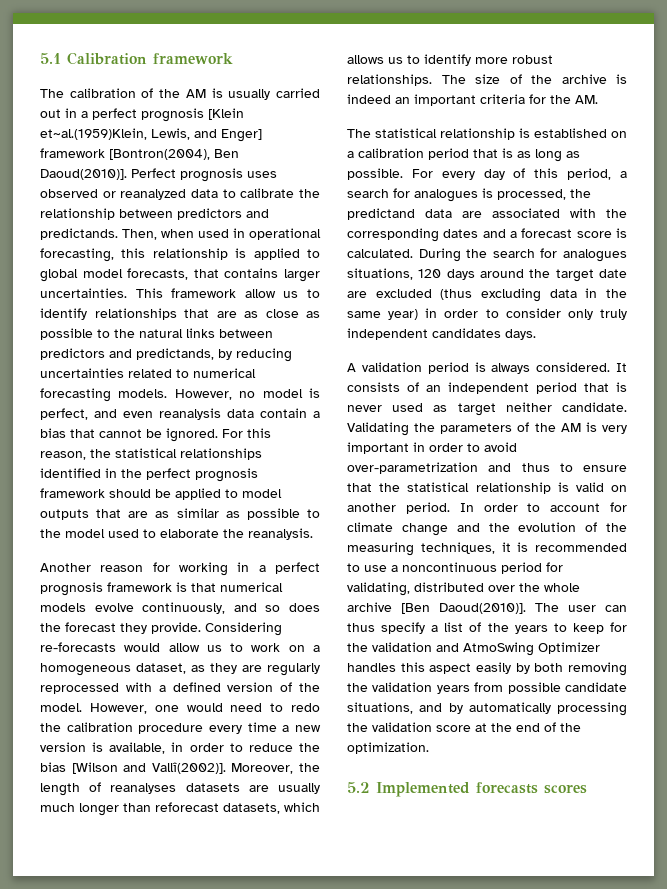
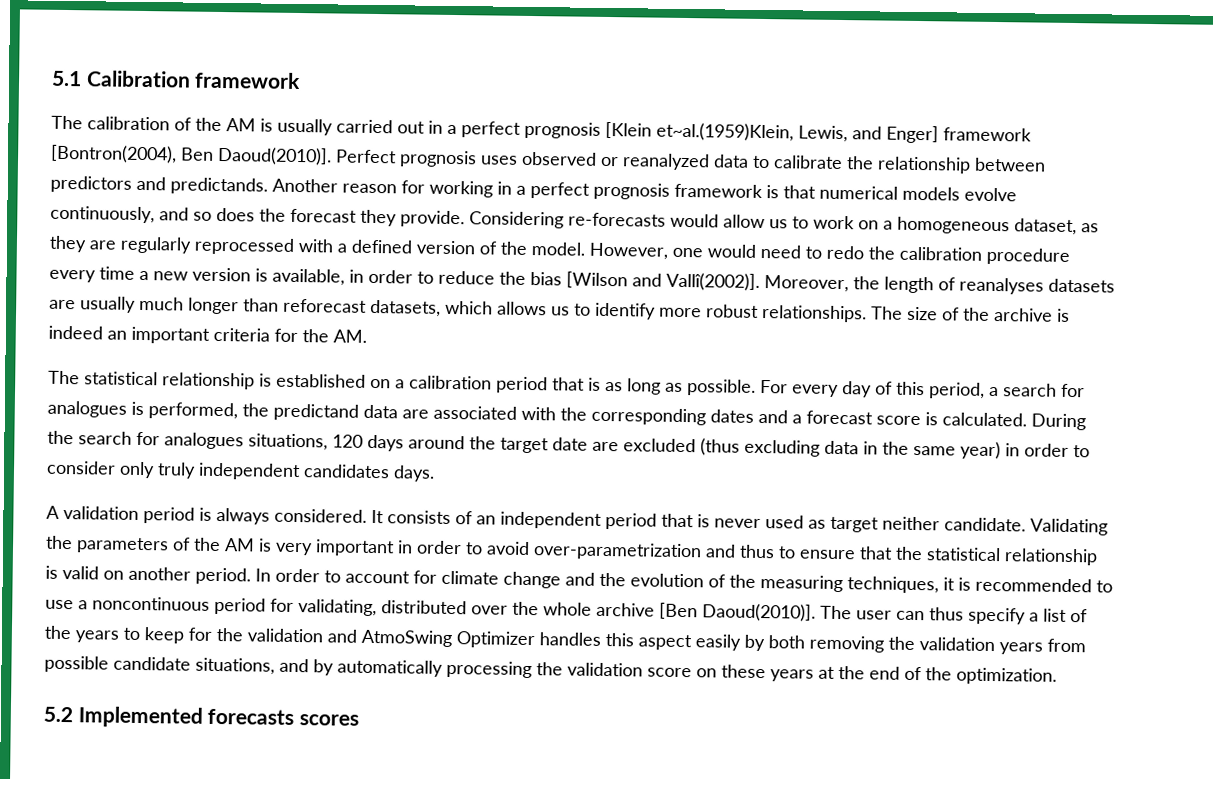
[122,228,321,240] [40,248,320,262] [40,268,320,282] [40,288,320,298] [40,308,320,320] [40,328,273,340] [40,348,292,362] [40,368,256,378] [40,388,320,402] [40,408,320,420] [40,428,271,442] [40,448,262,460] [40,468,258,482] [40,488,282,500] [40,508,320,520] [40,528,313,540] Then, when used in operational forecasting, this relationship is applied to global model forecasts, that contains larger uncertainties. This framework allow us to identify relationships that are as close as possible to the natural links between predictors and predictands, by reducing uncertainties related to numerical forecasting models. However, no model is perfect, and even reanalysis data contain a bias that cannot be ignored. For this reason, the statistical relationships identified in the perfect prognosis framework should be applied to model outputs that are as similar as possible to the model used to elaborate the reanalysis. // -> (268, 186) none
[497,189,566,200] processed, -> [148,402,238,420] performed,
(471, 728) none -> [696,664,814,682] on these years

